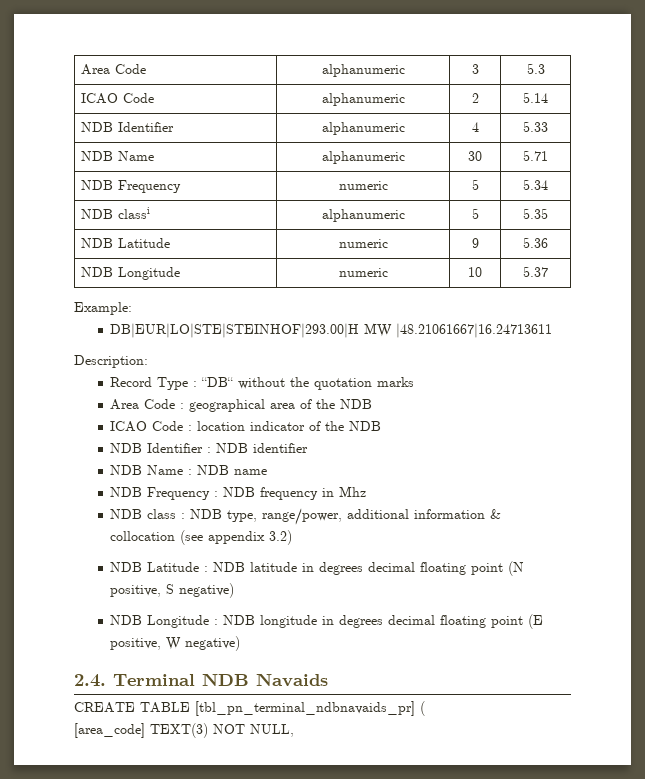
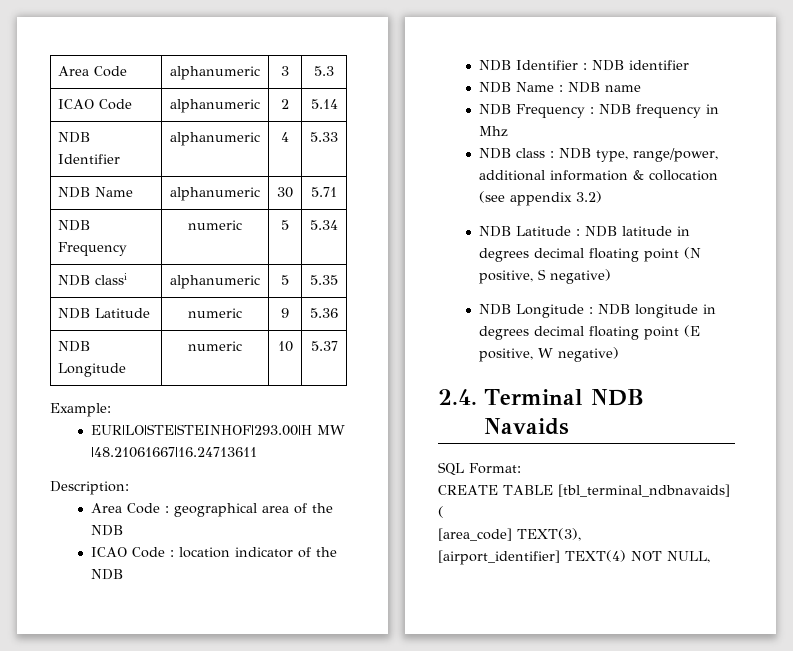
[110,323,360,338] DB|EUR|LO|STE|STEINHOF|293.00|H -> [91,424,313,436] EUR|LO|STE|STEINHOF|293.00|H
[110,377,415,390] // Record Type : “DB“ without the quotation marks -> (129, 488) none
(328, 680) none -> [438,462,521,476] // SQL Format:
[195,701,415,716] [tbl_pn_terminal_ndbnavaids_pr] -> [557,484,730,497] [tbl_terminal_ndbnavaids]
[150,723,208,738] TEXT(3) -> [517,528,581,541] [438,550,626,565] TEXT(3), // [airport_identifier] TEXT(4)

